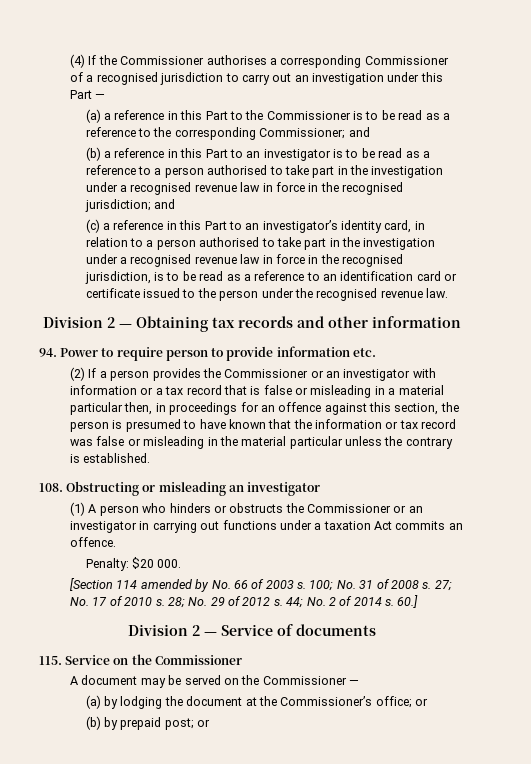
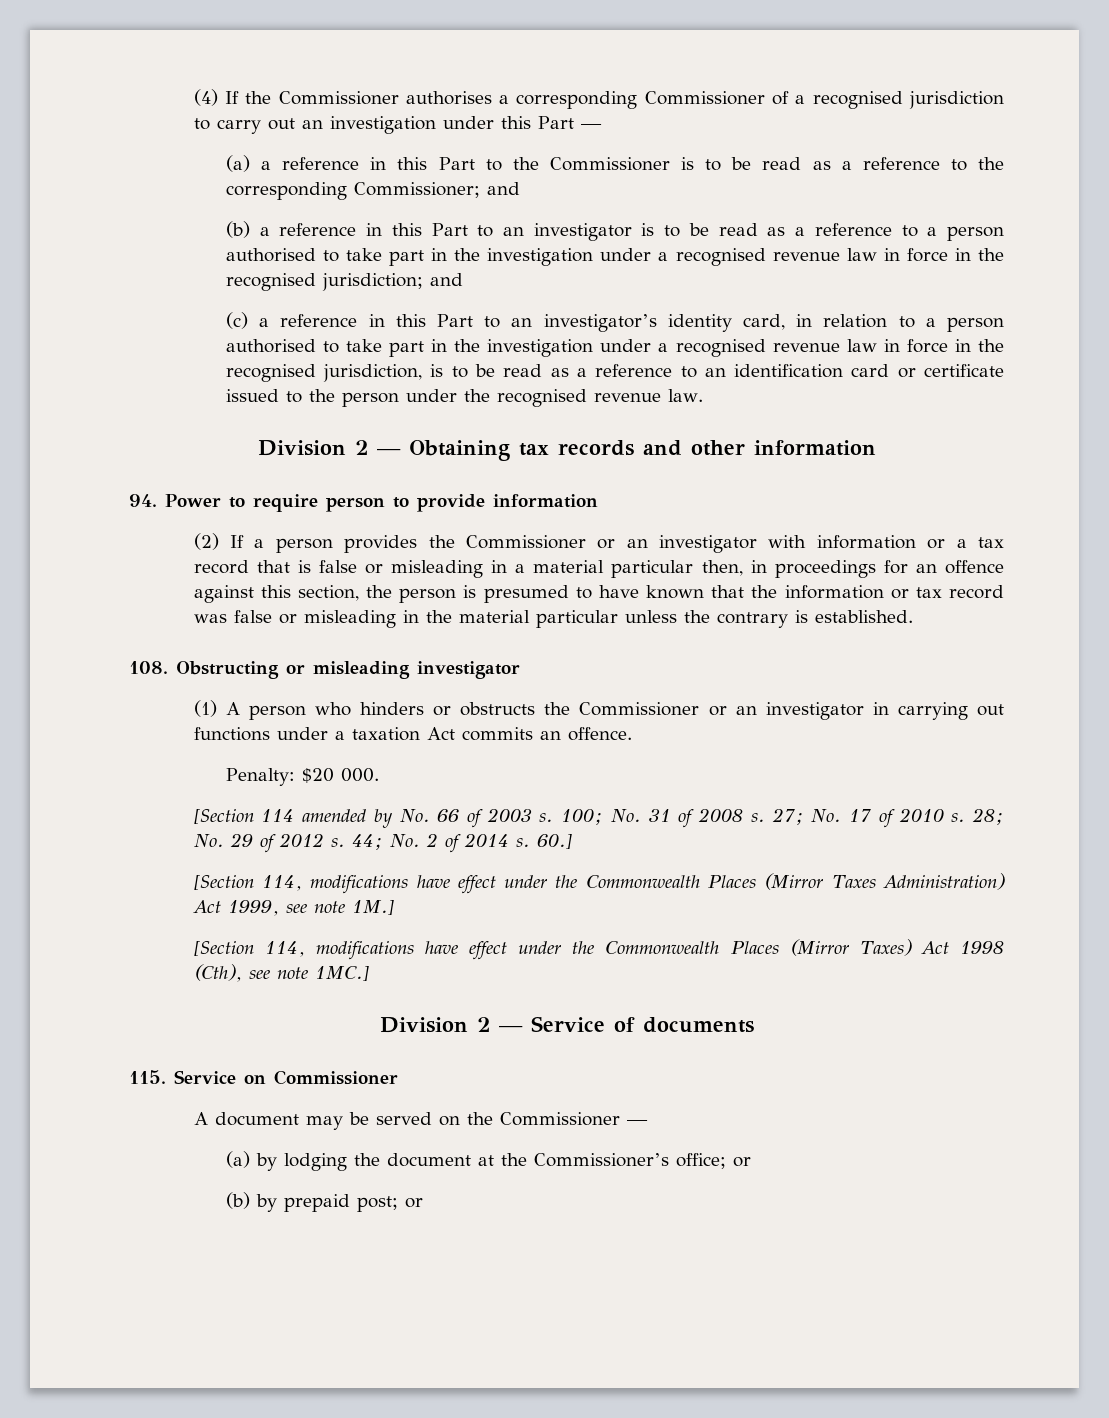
[352,348,376,357] etc. -> (598, 501) none
[228,485,244,492] an -> (410, 670) none
(419, 601) none -> [193,873,1006,894] [192,899,394,916] [193,939,1004,960] [193,964,369,982] // [Section 114, modifications have effect under the Commonwealth Places (Mirror Taxes Administration) Act 1999, see note 1M.] // [Section 114, modifications have effect under the Commonwealth Places (Mirror Taxes) Act 1998 (Cth), see note 1MC.]
[131,654,152,665] the -> (266, 1079) none

